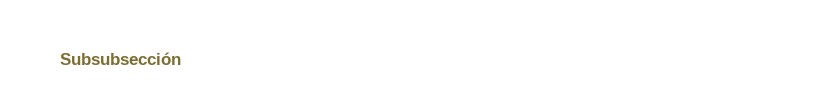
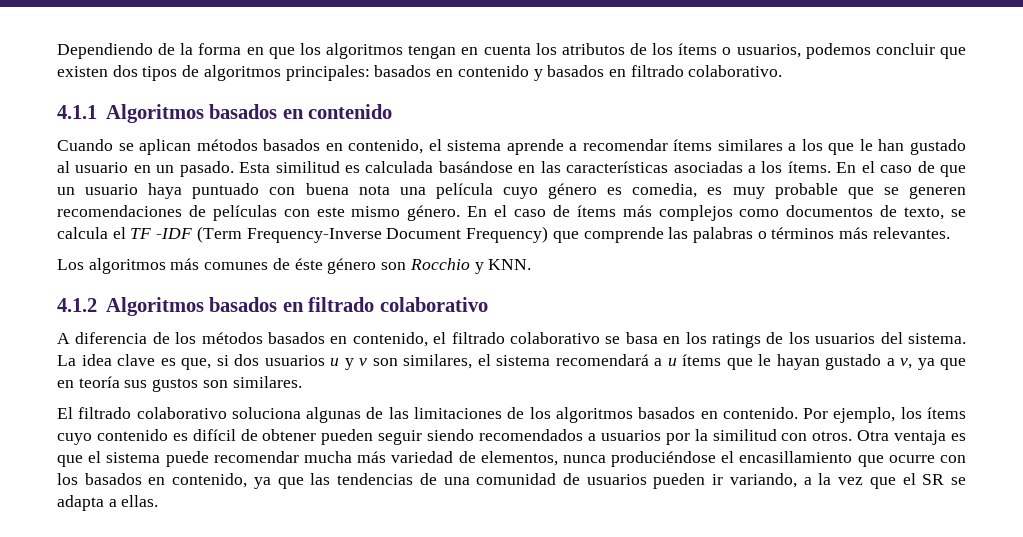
[60,52,181,65] Subsubsección -> [57,43,966,59] [57,65,783,81] [57,104,393,123] [57,139,966,155] [57,161,967,177] [57,183,966,199] [57,205,967,221] [57,226,950,243] [57,258,532,274] [57,297,488,316] [57,332,966,348] [57,354,966,370] [57,376,302,392] [57,407,966,423] [57,429,967,445] [57,451,966,467] [57,473,967,489] [57,495,159,511] Dependiendo de la forma en que los algoritmos tengan en cuenta los atributos de los ítems o usuarios, podemos concluir que existen dos tipos de algoritmos principales: basados en contenido y basados en filtrado colaborativo. // 4.1.1 Algoritmos basados en contenido // Cuando se aplican métodos basados en contenido, el sistema aprende a recomendar ítems similares a los que le han gustado al usuario en un pasado. Esta similitud es calculada basándose en las características asociadas a los ítems. En el caso de que un usuario haya puntuado con buena nota una película cuyo género es comedia, es muy probable que se generen recomendaciones de películas con este mismo género. En el caso de ítems más complejos como documentos de texto, se calcula el TF -IDF (Term Frequency-Inverse Document Frequency) que comprende las palabras o términos más relevantes. // Los algoritmos más comunes de éste género son Rocchio y KNN. // 4.1.2 Algoritmos basados en filtrado colaborativo // A diferencia de los métodos basados en contenido, el filtrado colaborativo se basa en los ratings de los usuarios del sistema. La idea clave es que, si dos usuarios u y v son similares, el sistema recomendará a u ítems que le hayan gustado a v, ya que en teoría sus gustos son similares. // El filtrado colaborativo soluciona algunas de las limitaciones de los algoritmos basados en contenido. Por ejemplo, los ítems cuyo contenido es difícil de obtener pueden seguir siendo recomendados a usuarios por la similitud con otros. Otra ventaja es que el sistema puede recomendar mucha más variedad de elementos, nunca produciéndose el encasillamiento que ocurre con los basados en contenido, ya que las tendencias de una comunidad de usuarios pueden ir variando, a la vez que el SR se adapta a ellas.

